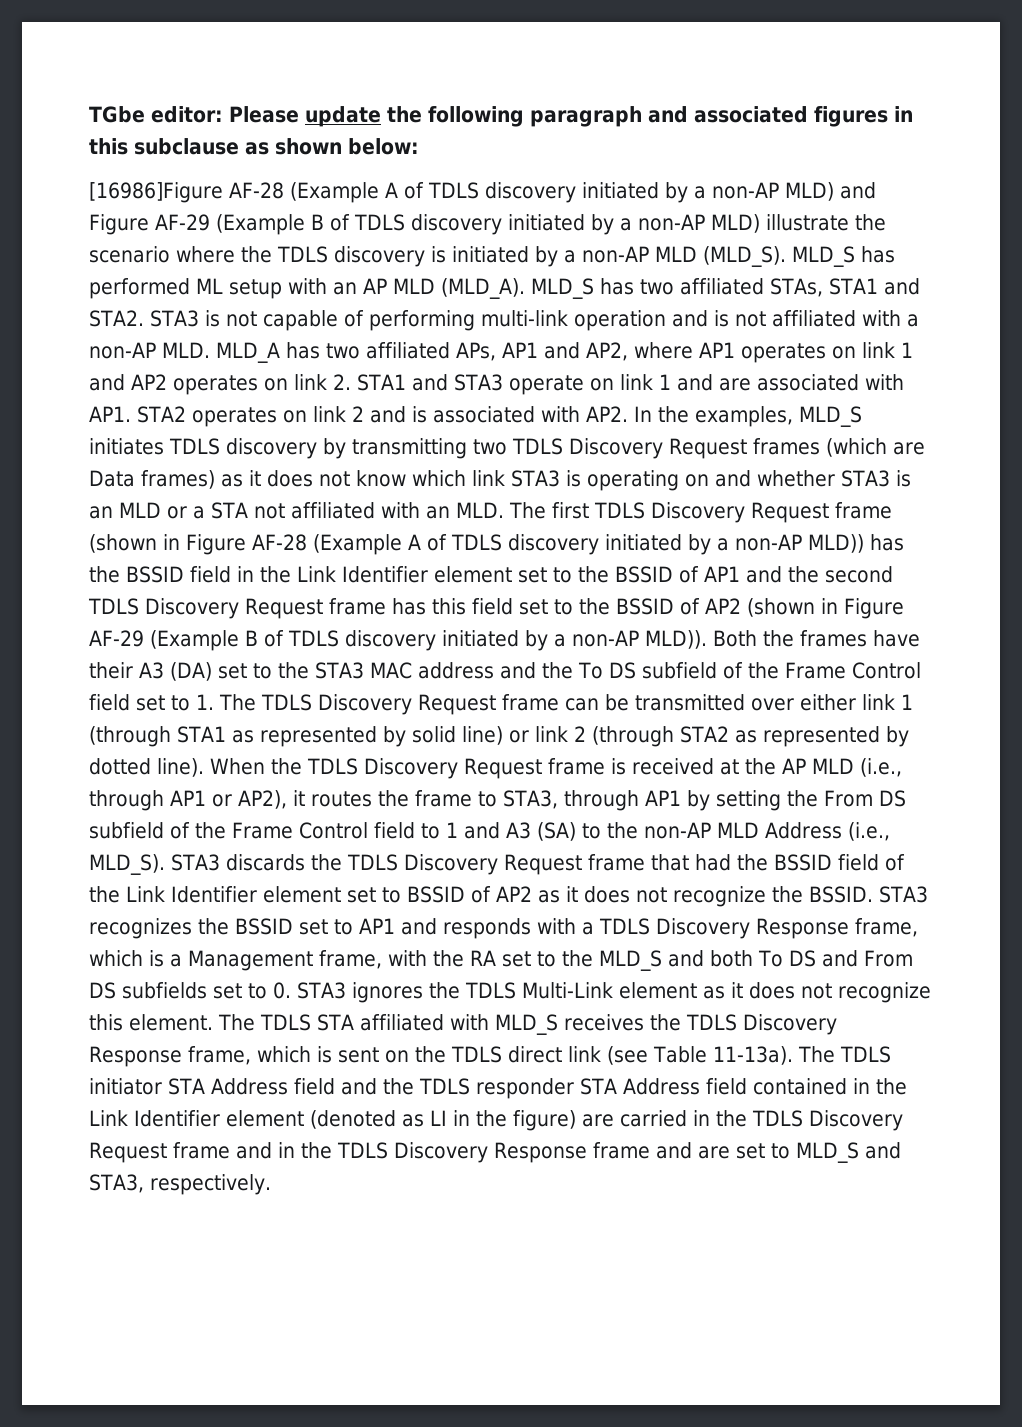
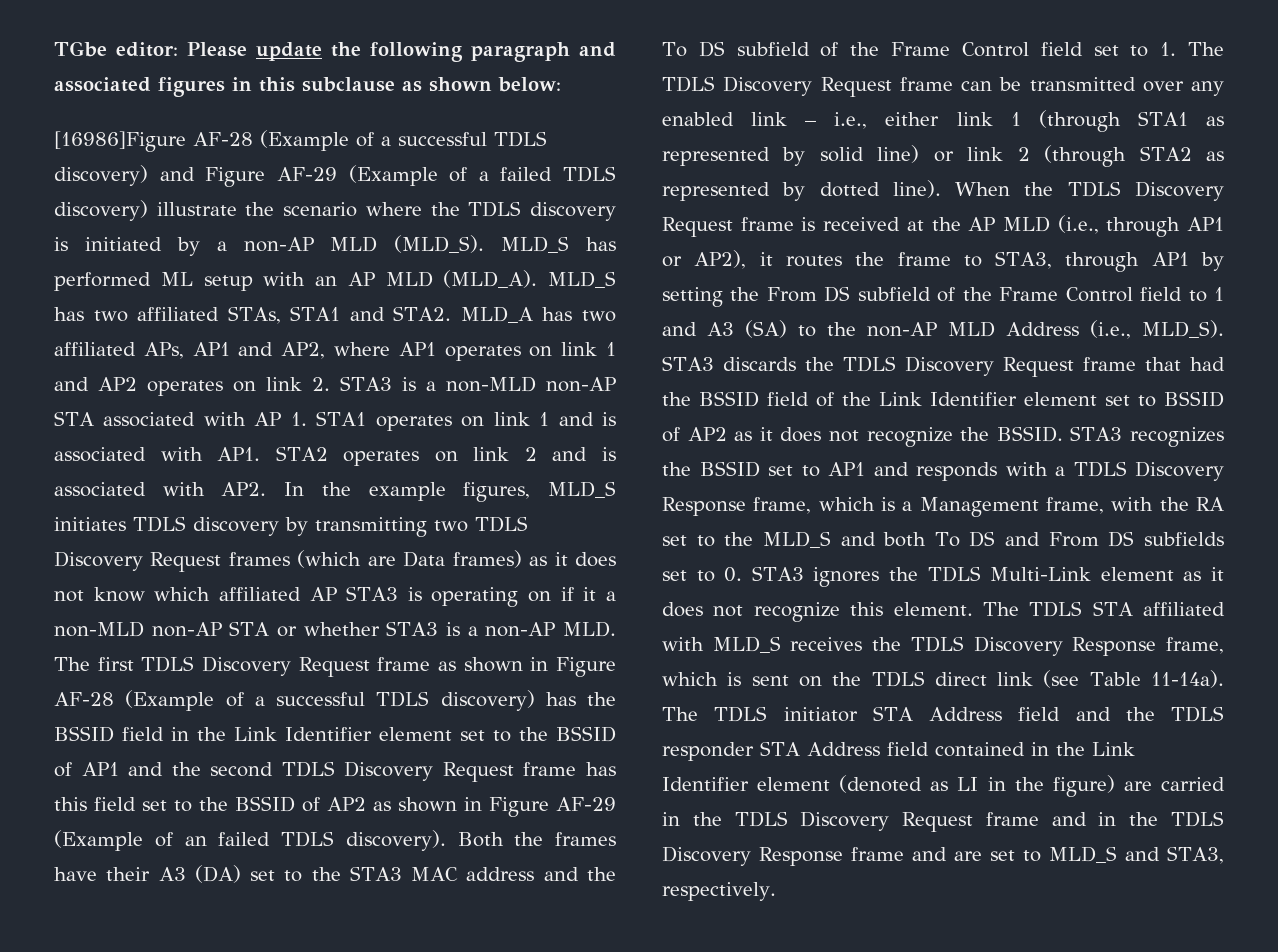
[384,182,876,203] [89,214,760,235] A of TDLS discovery initiated by a non-AP MLD) and Figure AF-29 (Example B of TDLS discovery initiated by a non-AP MLD) -> [356,131,547,147] [54,165,616,187] [54,200,148,221] of a successful TDLS discovery) and Figure AF-29 (Example of a failed TDLS discovery)
[149,310,919,331] [89,342,210,359] STA3 is not capable of performing multi-link operation and is not affiliated with a non-AP MLD. -> (452, 313) none
[357,374,751,395] STA1 and STA3 operate on link 1 and are -> [340,376,616,392] [54,411,617,431] STA3 is a non-MLD non-AP STA associated with AP 1. STA1 operates on link 1 and is
[694,406,793,427] examples, -> [368,482,531,502] example figures,
[472,470,505,486] link -> [218,587,337,601] affiliated AP
[714,470,911,487] [89,502,450,519] and whether STA3 is an MLD or a STA not affiliated with an -> [560,587,616,601] [54,621,556,637] if it a non-MLD non-AP STA or whether STA3 is a non-AP
[89,534,157,553] (shown -> [438,657,523,672] as shown
[407,534,864,555] A of TDLS discovery initiated by a non-AP MLD)) -> [225,690,535,711] of a successful TDLS discovery)
[746,598,815,617] (shown -> [373,797,457,812] as shown
[245,630,707,651] B of TDLS discovery initiated by a non-AP MLD)). -> [154,830,446,851] of an failed TDLS discovery).
(794, 704) none -> [1191,81,1224,96] [662,112,868,129] any enabled link – i.e.,
[712,1046,793,1065] 11-13a). -> [1151,670,1224,688] 11-14a).

